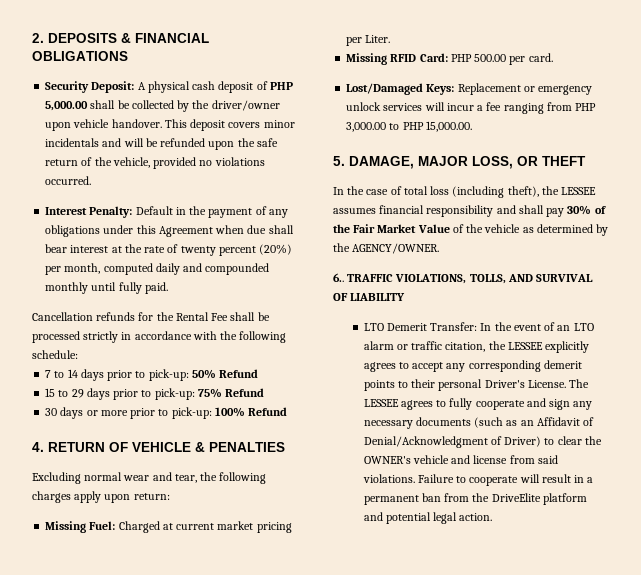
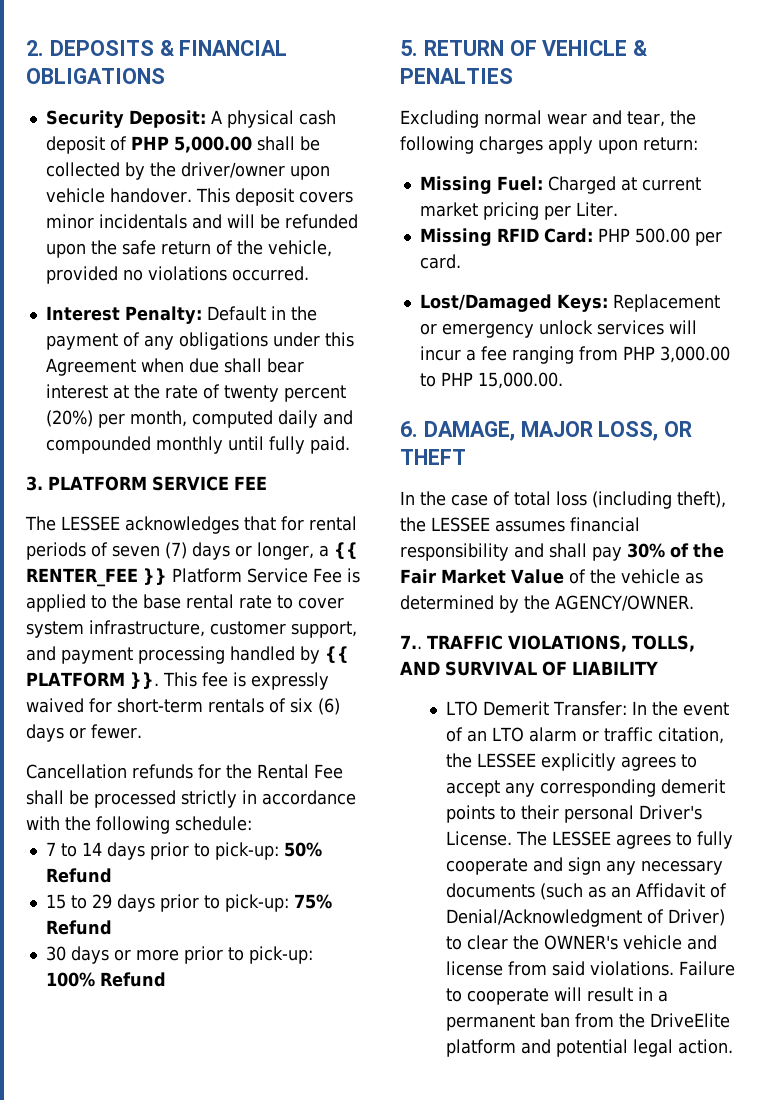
(168, 288) none -> [26,476,267,491] [25,516,357,534] [26,542,358,560] [26,568,360,587] [26,594,344,612] [26,620,357,638] [26,646,349,664] [26,672,329,690] [26,698,340,715] [26,724,142,742] // 3. PLATFORM SERVICE FEE // The LESSEE acknowledges that for rental periods of seven (7) days or longer, a {{ RENTER_FEE }} Platform Service Fee is applied to the base rental rate to cover system infrastructure, customer support, and payment processing handled by {{ PLATFORM }}. This fee is expressly waived for short-term rentals of six (6) days or fewer.
[32,442,44,452] 4. -> [400,40,418,56] 5.
[333,156,345,166] 5. -> [400,421,418,437] 6.
[333,273,344,282] 6.. -> [400,635,422,649] 7..

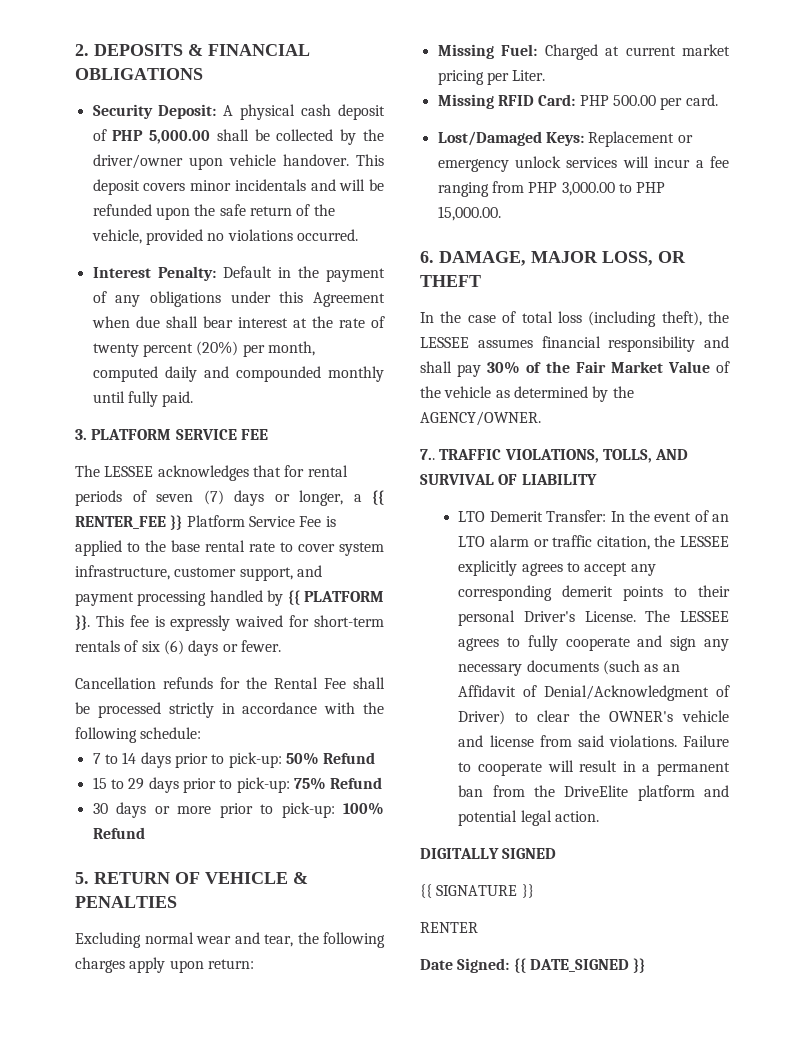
(733, 1046) none -> [420,848,557,859] [420,884,534,898] [420,922,478,933] [420,958,646,973] // DIGITALLY SIGNED // {{ SIGNATURE }} // RENTER // Date Signed: {{ DATE_SIGNED }}

